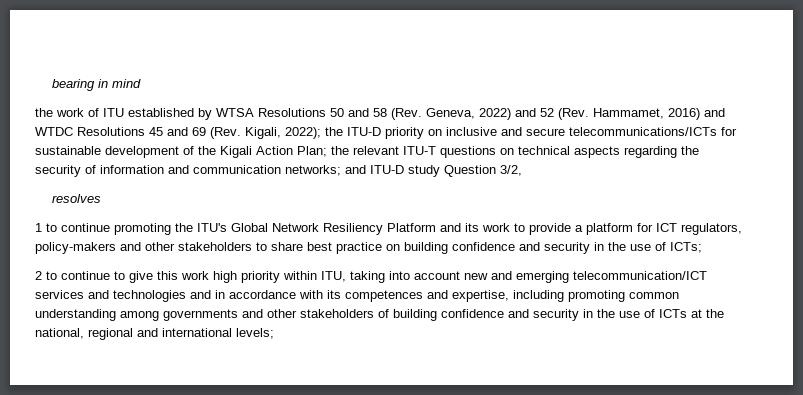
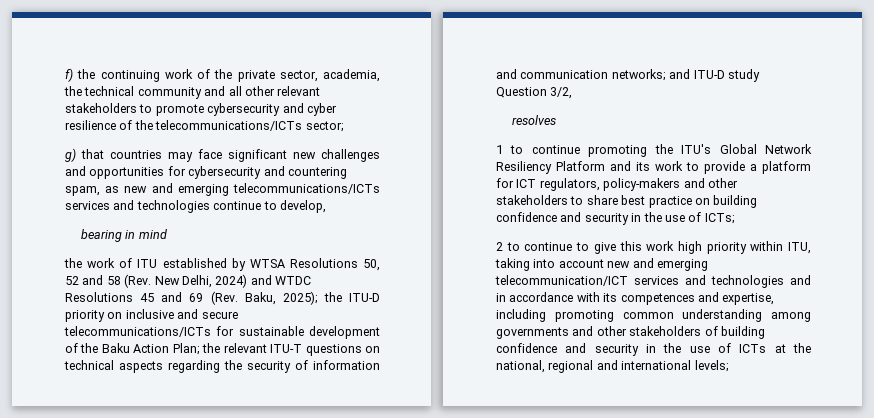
(52, 85) none -> [65,68,380,82] [64,86,321,99] [65,103,337,116] [65,120,344,132] [65,148,380,162] [65,166,347,179] [65,183,380,196] [65,200,326,213] f) the continuing work of the private sector, academia, the technical community and all other relevant stakeholders to promote cybersecurity and cyber resilience of the telecommunications/ICTs sector; // g) that countries may face significant new challenges and opportunities for cybersecurity and countering spam, as new and emerging telecommunications/ICTs services and technologies continue to develop, //
[330,108,344,117] 50 -> [363,259,380,271] [65,276,79,285] 50, 52
[426,108,700,120] Geneva, 2022) and 52 (Rev. Hammamet, 2016) -> [154,274,248,288] New Delhi, 2024)
[245,127,321,139] Kigali, 2022); -> [244,291,318,305] Baku, 2025);
[220,146,252,158] Kigali -> [101,343,130,353] Baku

